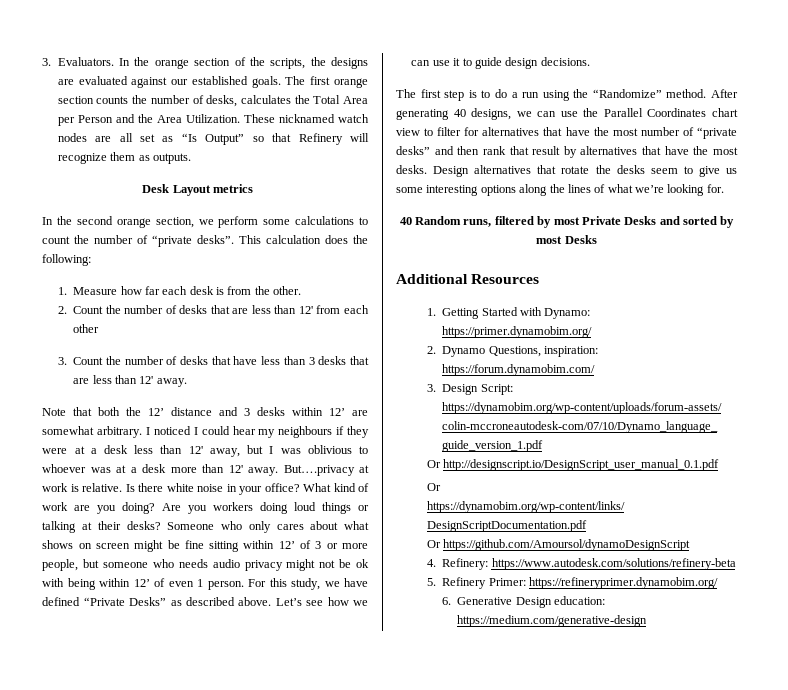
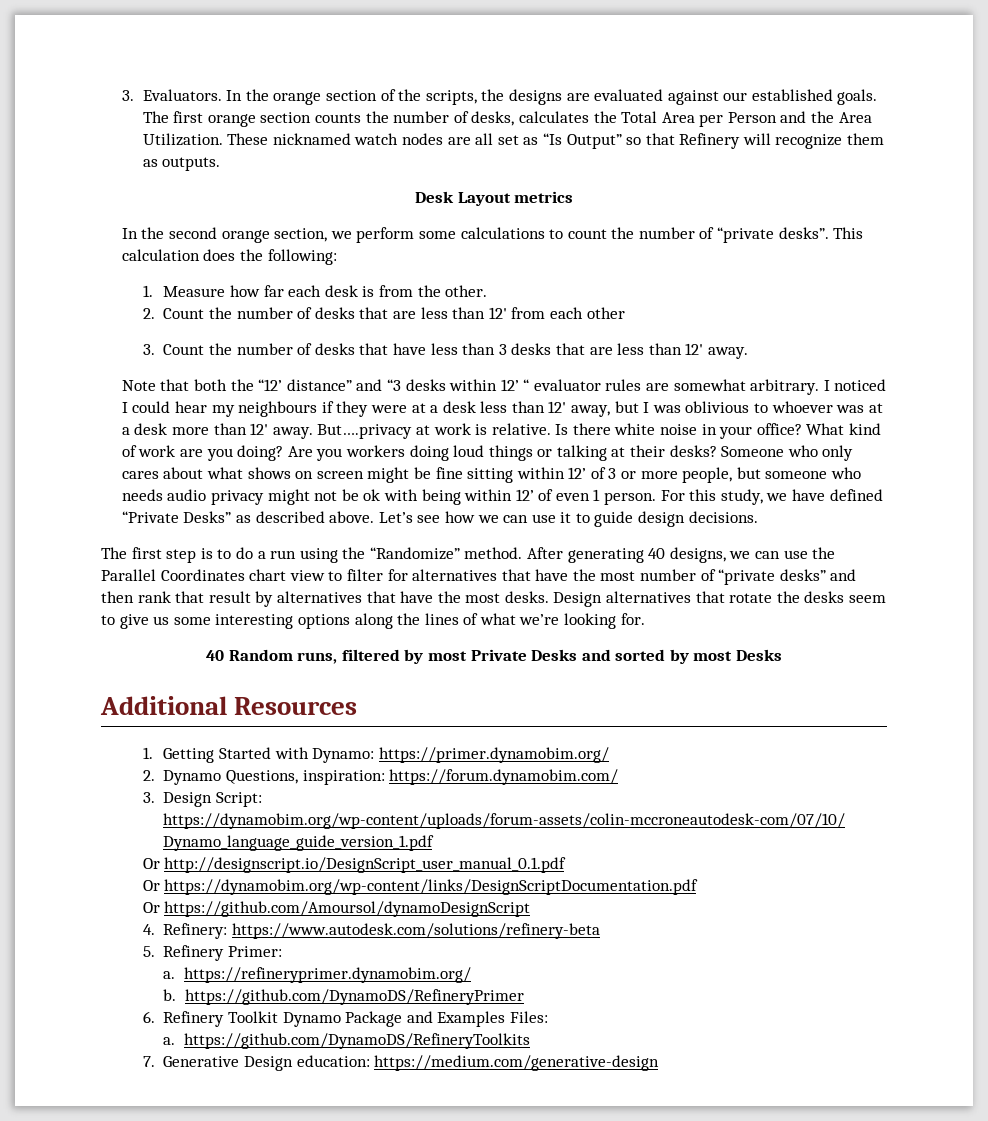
[148,407,346,416] 12’ distance and 3 desks within 12’ -> [258,379,642,391] “12’ distance” and “3 desks within 12’ “ evaluator rules
(526, 582) none -> [163,971,176,979] // a.
[442,597,452,605] 6. -> [163,989,524,1005] [142,1011,548,1027] [163,1033,531,1049] [142,1056,155,1067] b. https://github.com/DynamoDS/RefineryPrimer // 6. Refinery Toolkit Dynamo Package and Examples Files: // a. https://github.com/DynamoDS/RefineryToolkits // 7.

